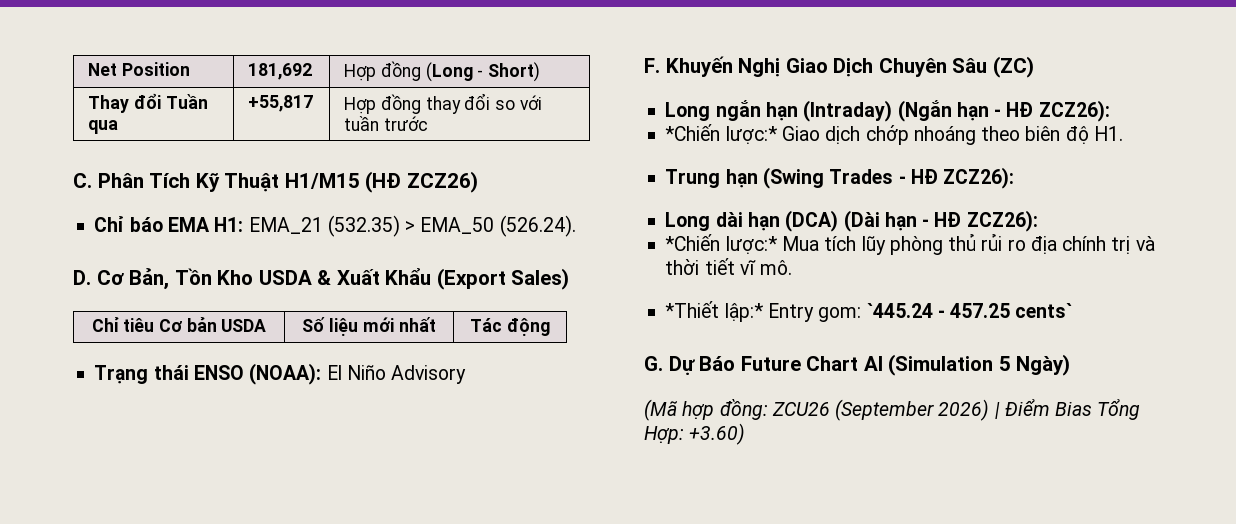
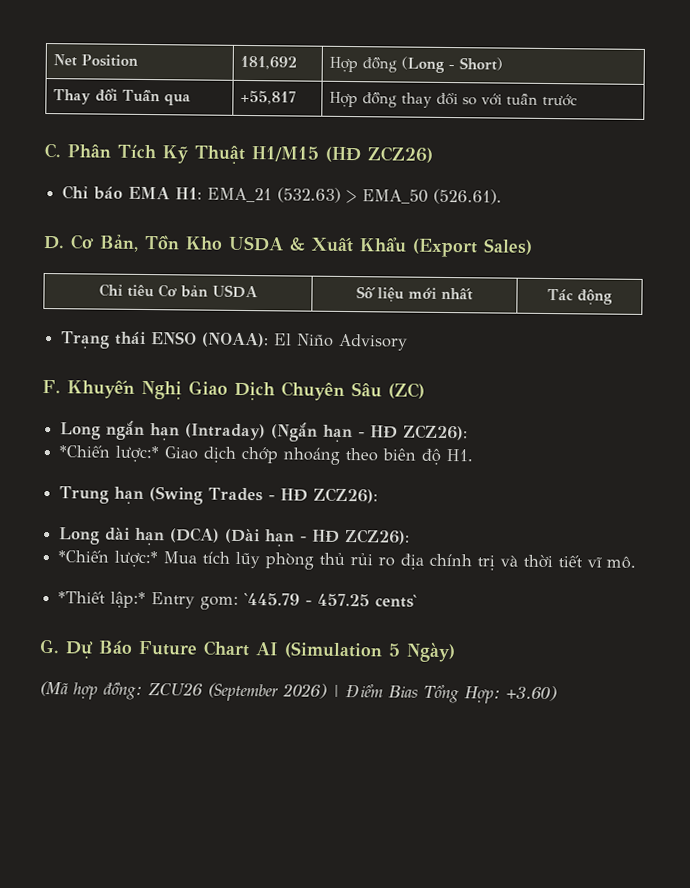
[327,215,400,237] (532.35) -> [277,187,342,203] (532.63)
[499,215,576,237] (526.24). -> [433,188,503,205] (526.61).
[866,303,933,318] `445.24 -> [243,592,301,606] `445.79

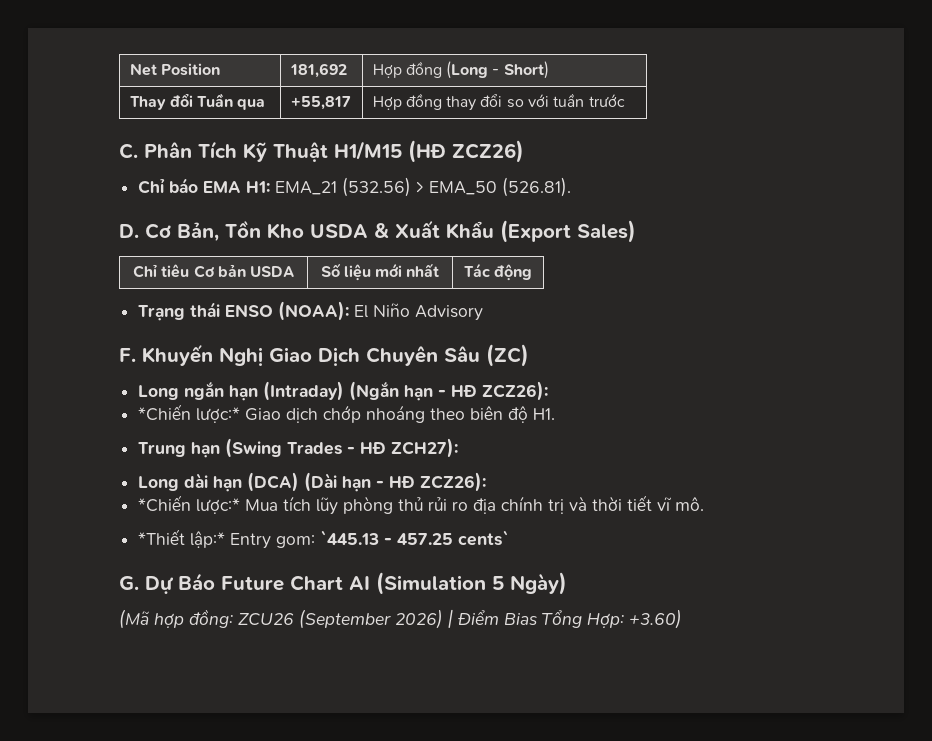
[277,187,342,203] (532.63) -> [342,177,412,197] (532.56)
[433,188,503,205] (526.61). -> [502,177,572,197] (526.81).
[313,487,379,504] ZCZ26): -> [391,438,459,458] ZCH27):
[243,592,301,606] `445.79 -> [320,530,380,545] `445.13

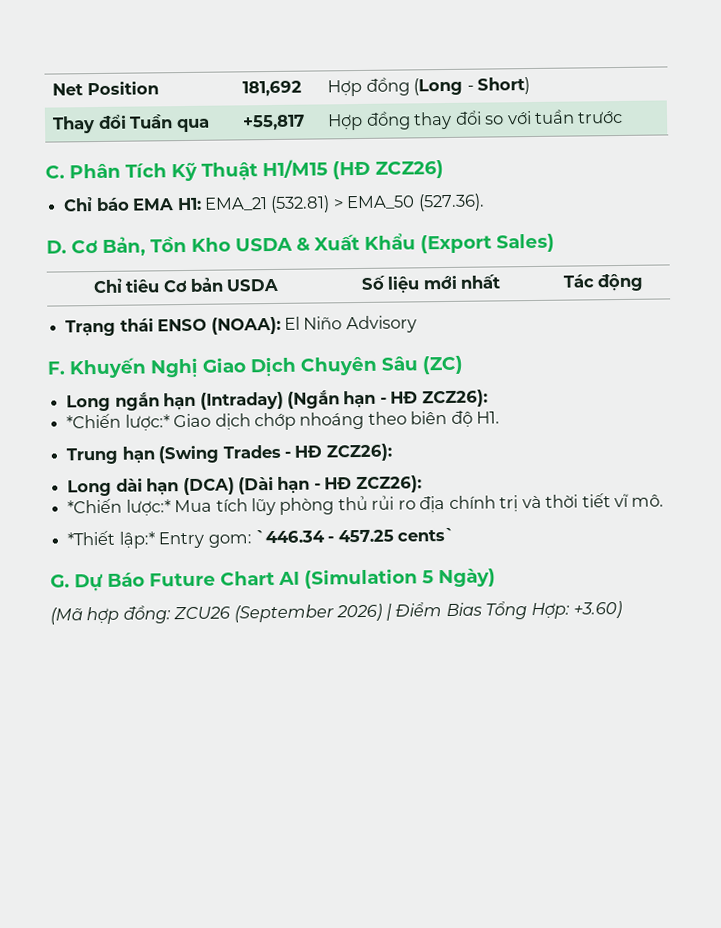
[342,177,412,197] (532.56) -> [270,195,331,214] (532.81)
[502,177,572,197] (526.81). -> [417,193,485,212] (527.36).
[391,438,459,458] ZCH27): -> [325,443,392,462] ZCZ26):
[320,530,380,545] `445.13 -> [254,529,325,544] `446.34

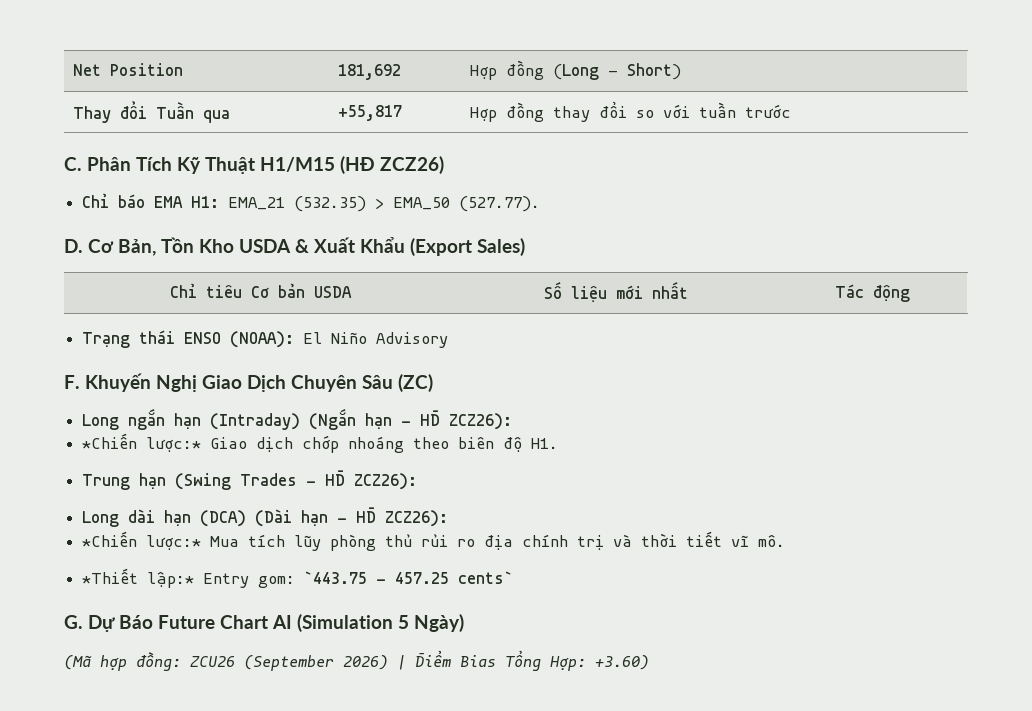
[270,195,331,214] (532.81) -> [294,196,367,212] (532.35)
[417,193,485,212] (527.36). -> [459,196,541,212] (527.77).
[254,529,325,544] `446.34 -> [304,571,368,584] `443.75

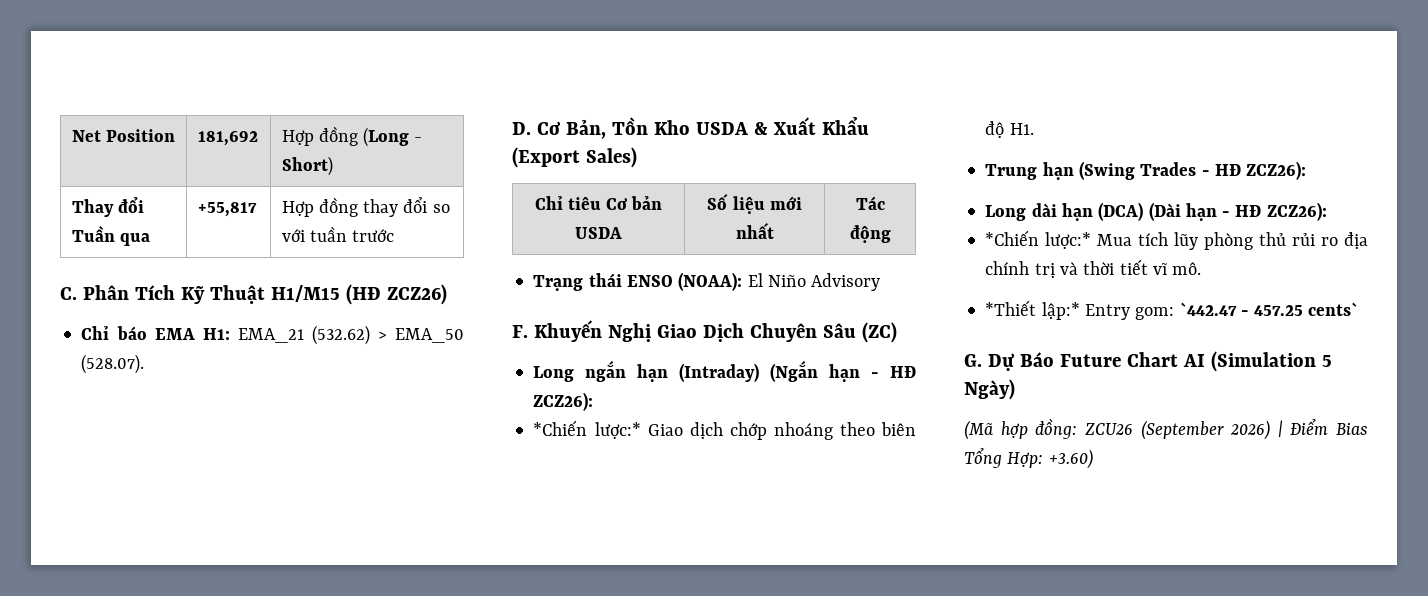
[294,196,367,212] (532.35) -> [311,325,370,345] (532.62)
[459,196,541,212] (527.77). -> [81,354,145,374] (528.07).
[304,571,368,584] `443.75 -> [1179,302,1237,316] `442.47

